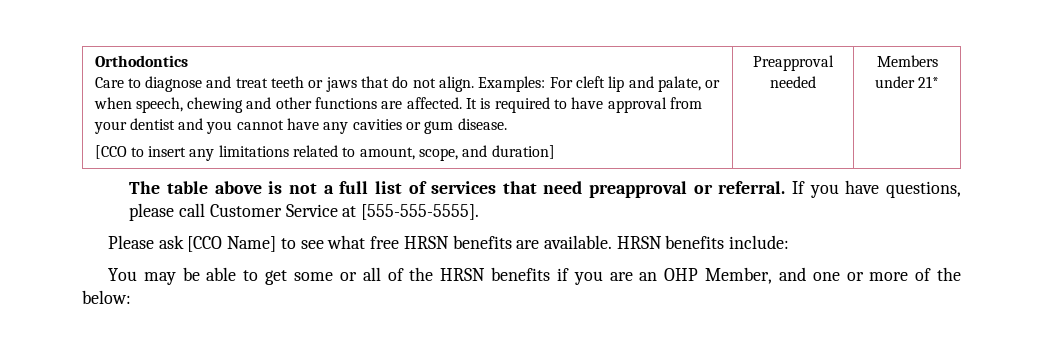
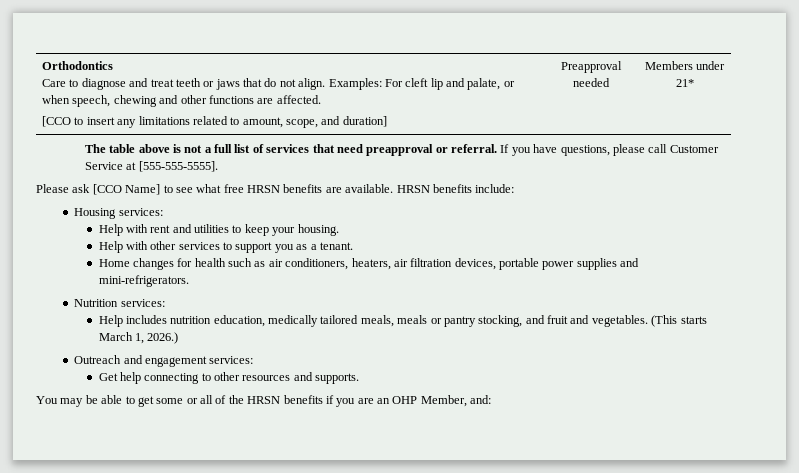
[466,97,702,113] [93,118,507,134] It is required to have approval from your dentist and you cannot have any cavities or gum disease. -> (321, 99) none
(790, 242) none -> [74,208,163,219] [98,224,339,236] [98,241,353,253] [98,258,640,270] [98,275,189,287] [74,299,165,307] [98,315,707,327] [98,332,179,344] [74,355,254,367] [98,372,360,384] // Housing services: // Help with rent and utilities to keep your housing. // Help with other services to support you as a tenant. // Home changes for health such as air conditioners, heaters, air filtration devices, portable power supplies and mini-refrigerators. // Nutrition services: // Help includes nutrition education, medically tailored meals, meals or pantry stocking, and fruit and vegetables. (This starts March 1, 2026.) // Outreach and engagement services: // Get help connecting to other resources and supports.
[778,267,961,281] [82,290,131,304] and one or more of the below: -> [470,395,492,404] and:

